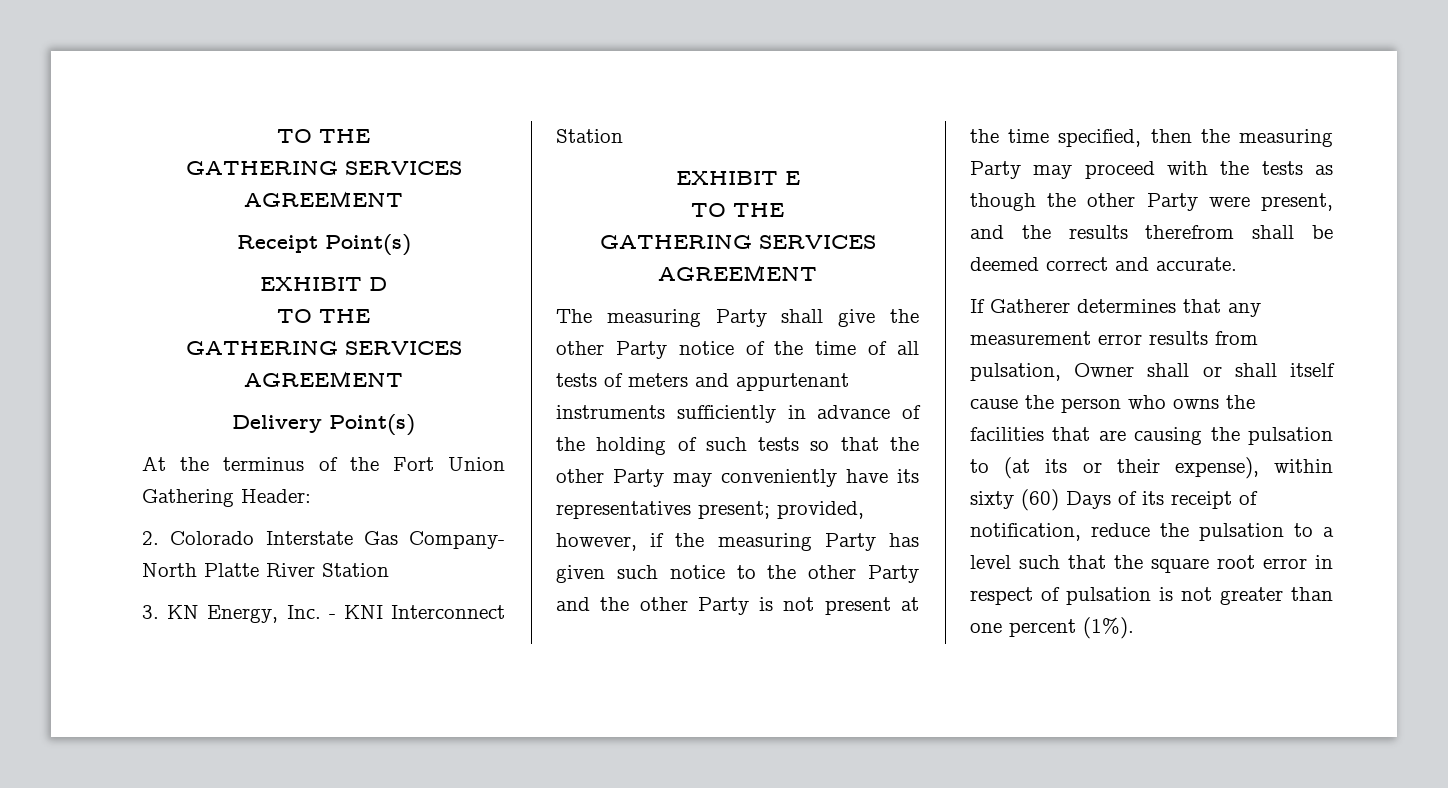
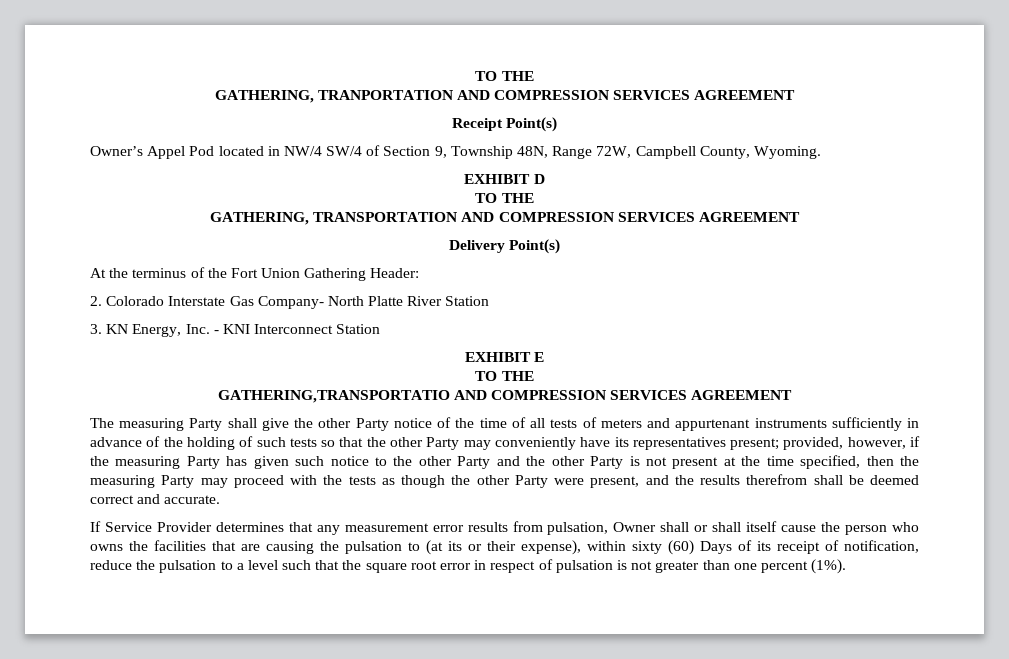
[277,129,370,143] [185,160,338,175] TO THE // GATHERING -> [475,71,534,81] [214,90,610,103] TO THE // GATHERING, TRANPORTATION AND COMPRESSION
(411, 245) none -> [90,145,821,159] // Owner’s Appel Pod located in NW/4 SW/4 of Section 9, Township 48N, Range 72W, Campbell County, Wyoming.
[185,340,338,355] GATHERING -> [210,212,614,225] GATHERING, TRANSPORTATION AND COMPRESSION
[599,234,752,249] GATHERING -> [217,390,606,403] GATHERING,TRANSPORTATIO AND COMPRESSION
[990,299,1070,313] Gatherer -> [104,522,212,532] Service Provider

